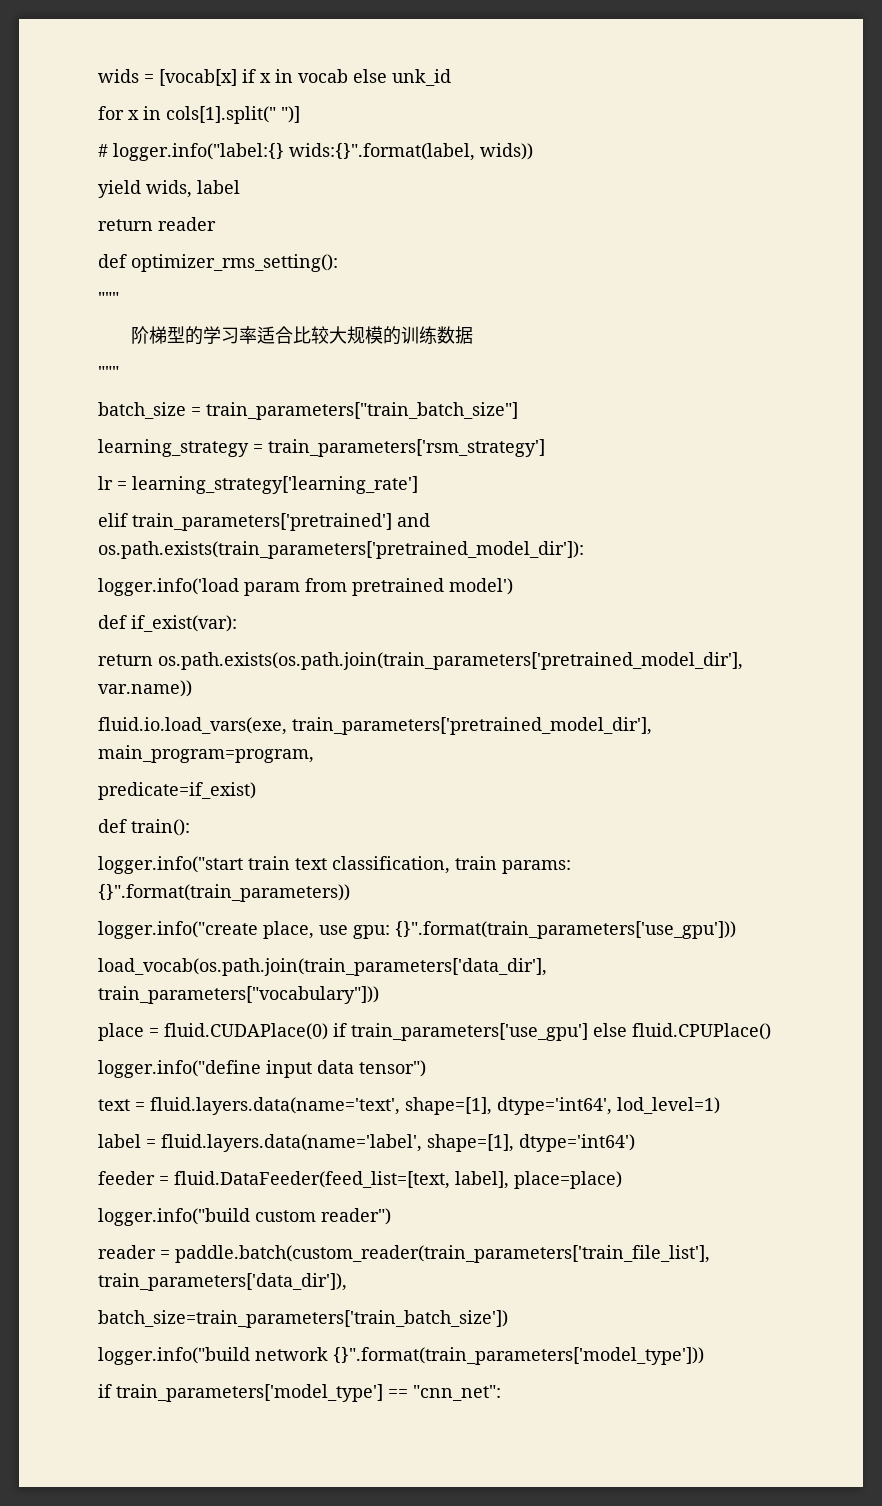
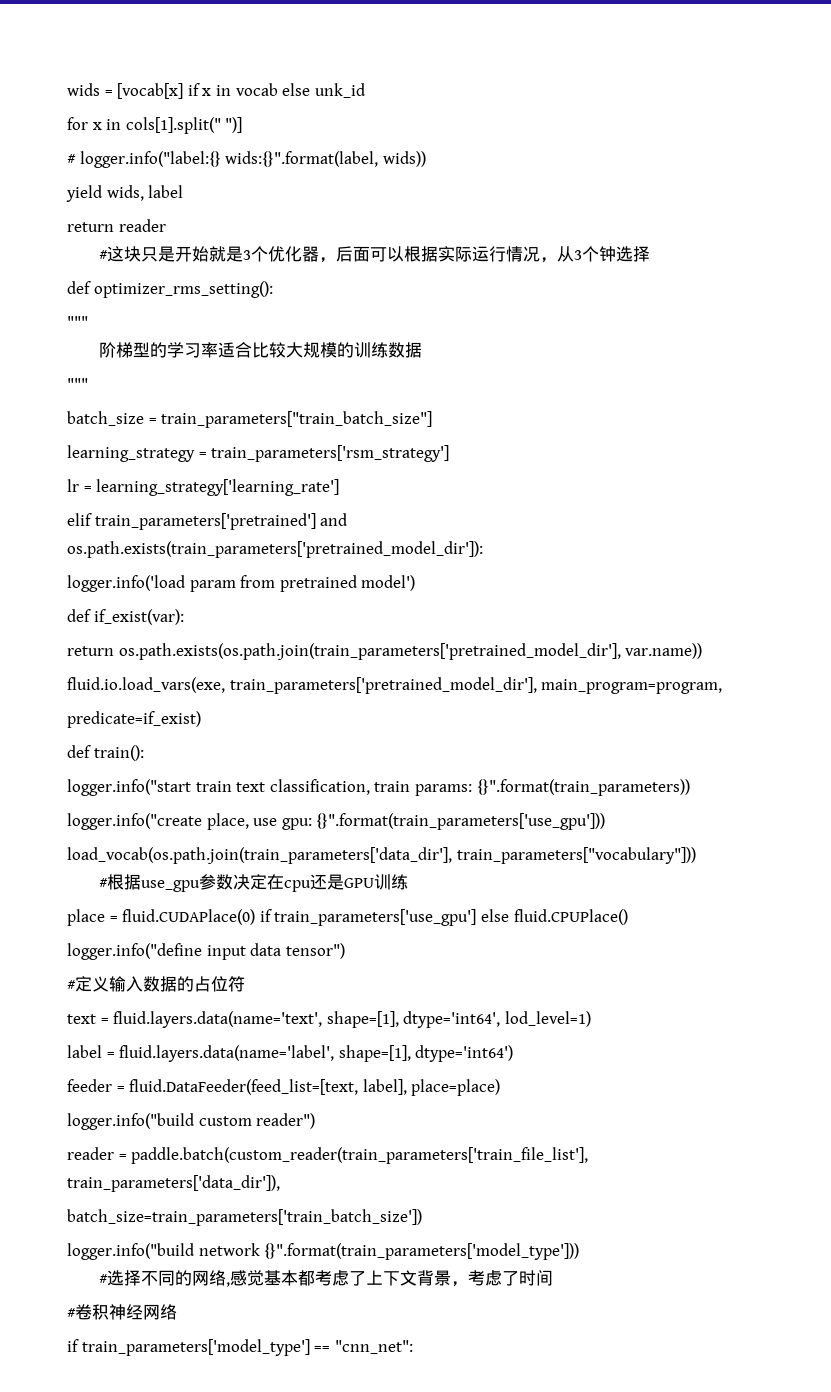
(216, 224) none -> [99,246,651,263] // #这块只是开始就是3个优化器，后面可以根据实际运行情况，从3个钟选择
(379, 995) none -> [99,874,409,892] // #根据use_gpu参数决定在cpu还是GPU训练
(426, 1068) none -> [67,976,245,992] // #定义输入数据的占位符
(704, 1356) none -> [99,1270,554,1287] [67,1304,177,1320] // #选择不同的网络,感觉基本都考虑了上下文背景，考虑了时间 // #卷积神经网络

